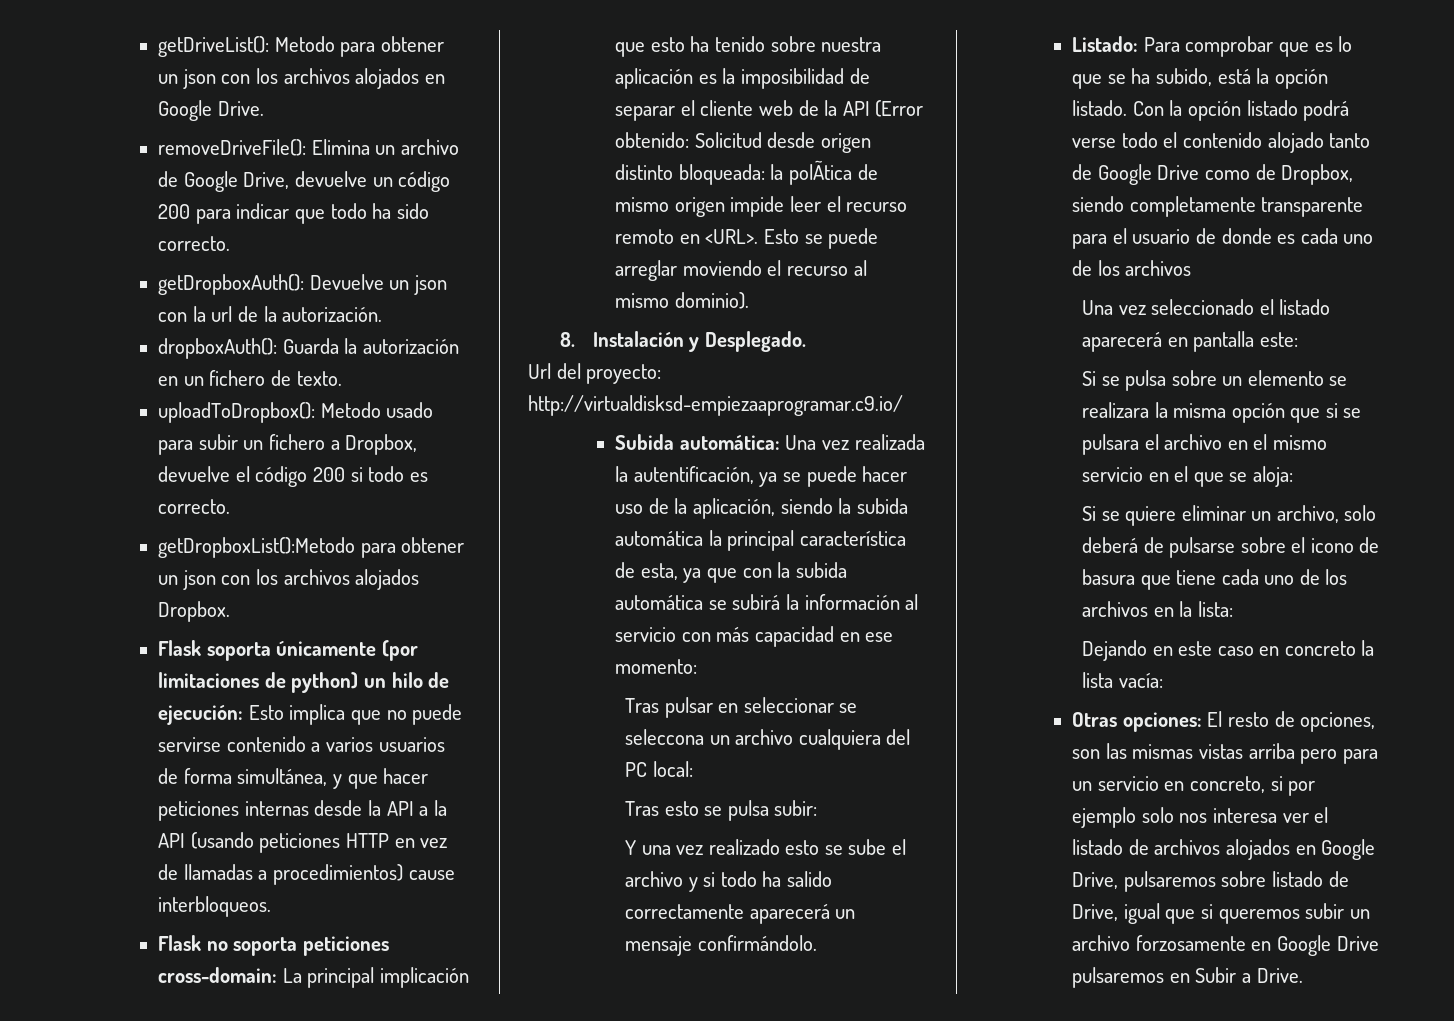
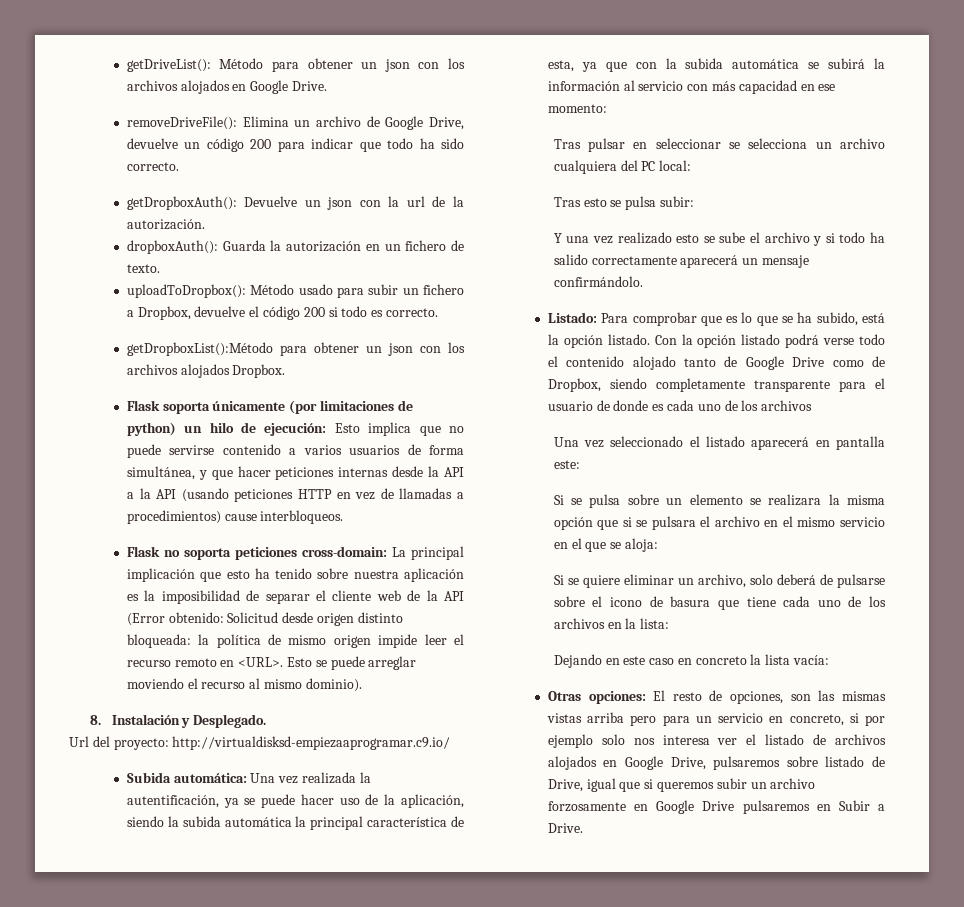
[274,36,335,52] Metodo -> [219,58,264,69] Método
[320,402,381,418] Metodo -> [250,284,295,295] Método
[158,537,356,558] getDropboxList():Metodo -> [126,342,273,356] getDropboxList():Método
[788,160,852,185] polÃtica -> [216,634,261,648] política
[625,729,705,745] seleccona -> [748,138,808,149] selecciona

